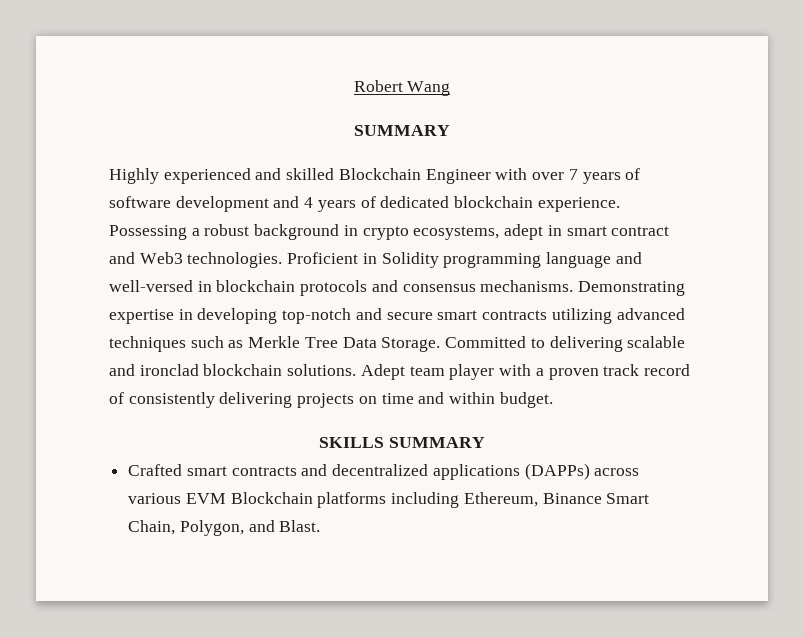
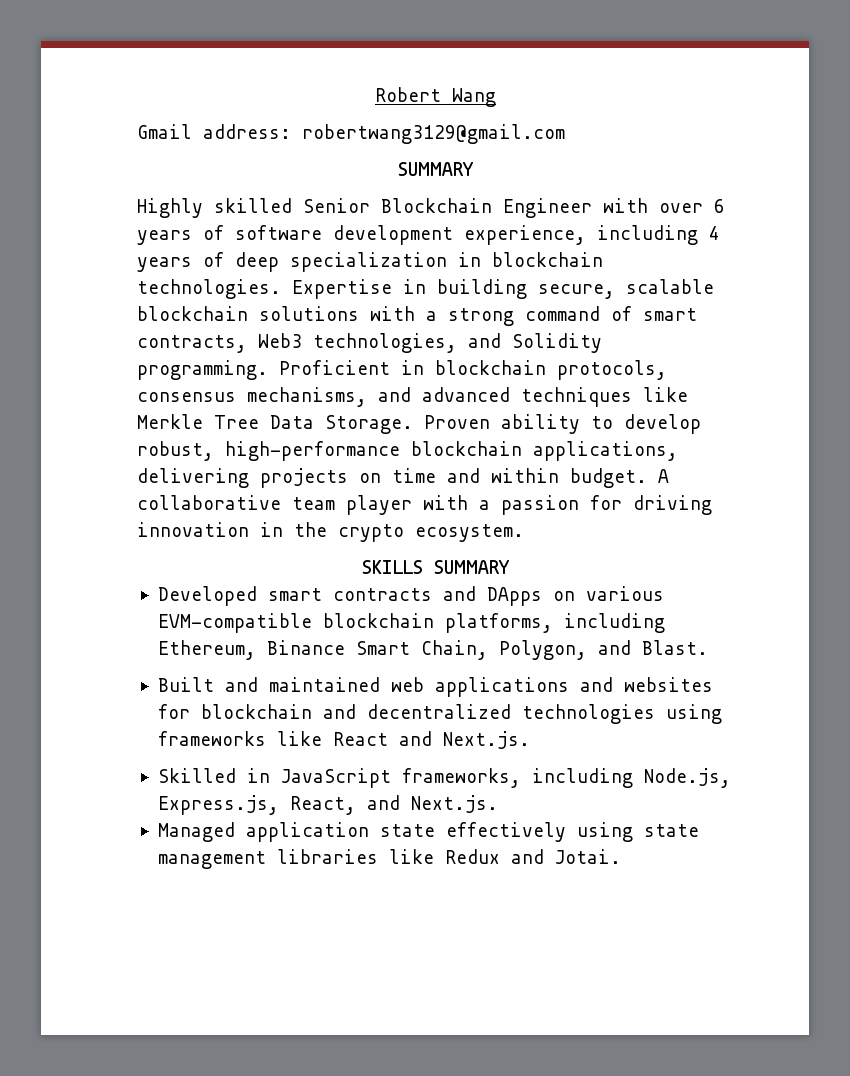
(451, 88) none -> [137,124,565,144] // Gmail address: robertwang3129@gmail.com
[163,168,335,184] experienced and skilled -> [214,198,370,213] skilled Senior
[568,169,578,180] 7 -> [714,199,725,213] 6
[273,196,300,208] and -> [464,225,698,245] experience, including
[380,196,620,212] [109,224,670,240] [109,252,642,268] [109,280,686,296] [109,308,685,324] [109,336,686,352] [109,364,690,380] [109,392,215,408] dedicated blockchain experience. Possessing a robust background in crypto ecosystems, adept in smart contract and Web3 technologies. Proficient in Solidity programming language and well-versed in blockchain protocols and consensus mechanisms. Demonstrating expertise in developing top-notch and secure smart contracts utilizing advanced techniques such as Merkle Tree Data Storage. Committed to delivering scalable and ironclad blockchain solutions. Adept team player with a proven track record of consistently -> [235,252,603,272] [137,279,714,299] [137,306,697,326] [137,333,602,353] [137,360,667,380] [137,387,688,407] [137,414,701,434] [137,441,678,461] deep specialization in blockchain technologies. Expertise in building secure, scalable blockchain solutions with a strong command of smart contracts, Web3 technologies, and Solidity programming. Proficient in blockchain protocols, consensus mechanisms, and advanced techniques like Merkle Tree Data Storage. Proven ability to develop robust, high-performance blockchain applications,
(553, 400) none -> [658,469,669,483] [137,495,712,515] [137,522,524,542] A collaborative team player with a passion for driving innovation in the crypto ecosystem.
[128,464,183,476] Crafted -> [157,586,257,606] Developed
[332,463,640,480] [128,492,387,508] decentralized applications (DAPPs) across various EVM Blockchain platforms -> [486,586,664,606] [157,613,553,633] DApps on various EVM-compatible blockchain platforms,
(321, 526) none -> [157,677,713,697] [157,704,722,724] [157,731,530,749] [157,768,731,788] [157,795,498,815] [157,822,699,842] [157,849,621,869] // Built and maintained web applications and websites for blockchain and decentralized technologies using frameworks like React and Next.js. // Skilled in JavaScript frameworks, including Node.js, Express.js, React, and Next.js. // Managed application state effectively using state management libraries like Redux and Jotai.

